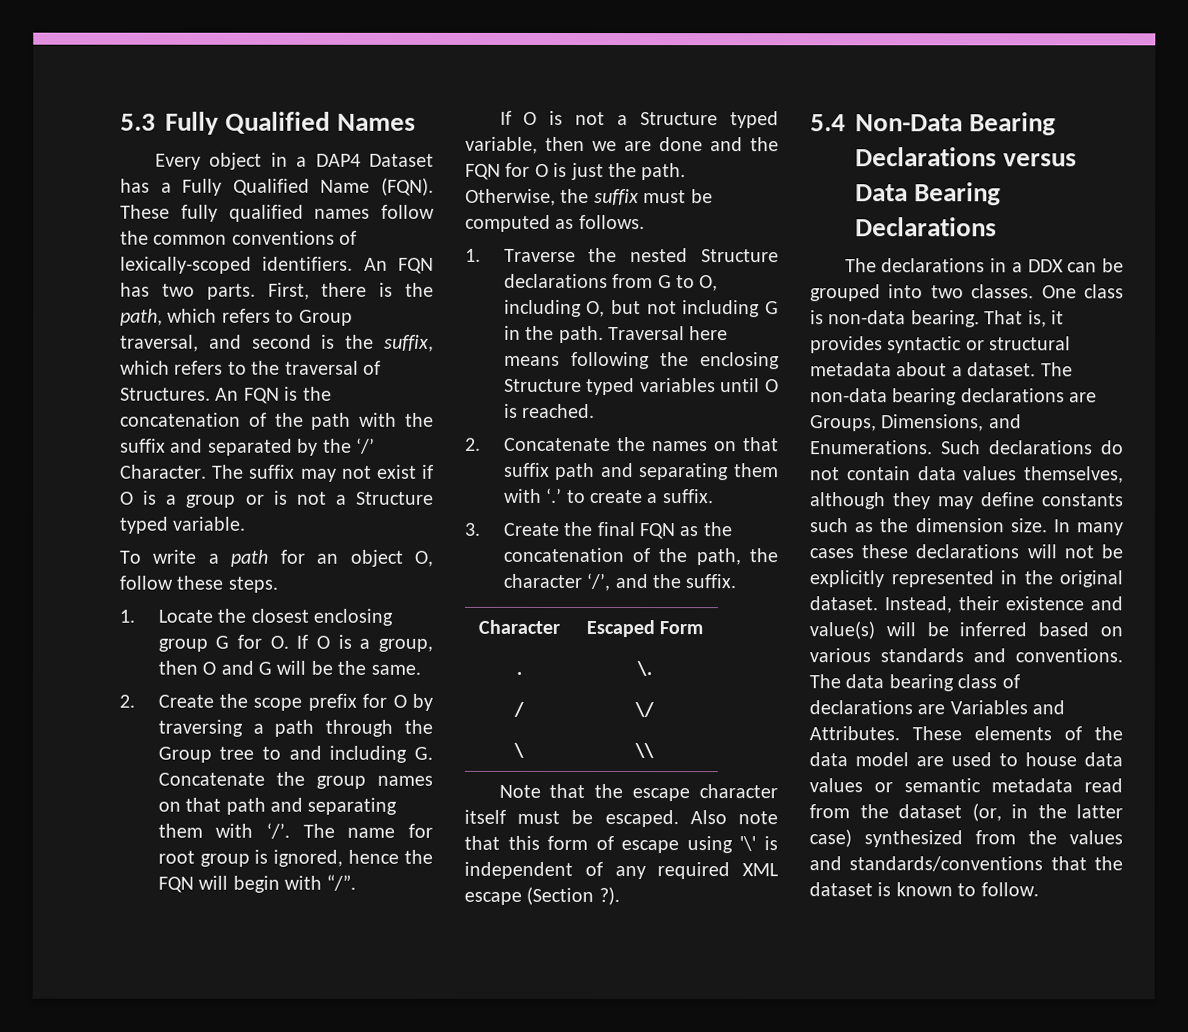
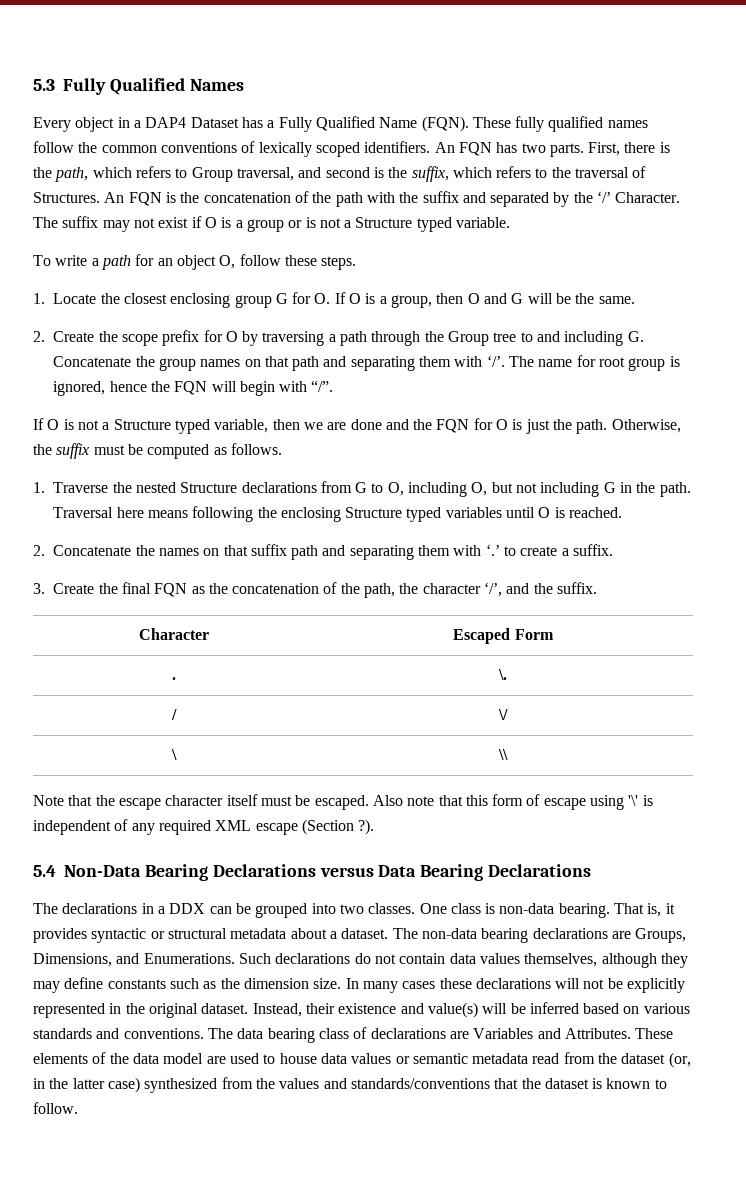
[120,256,252,274] lexically-scoped -> [258,142,360,157] lexically scoped

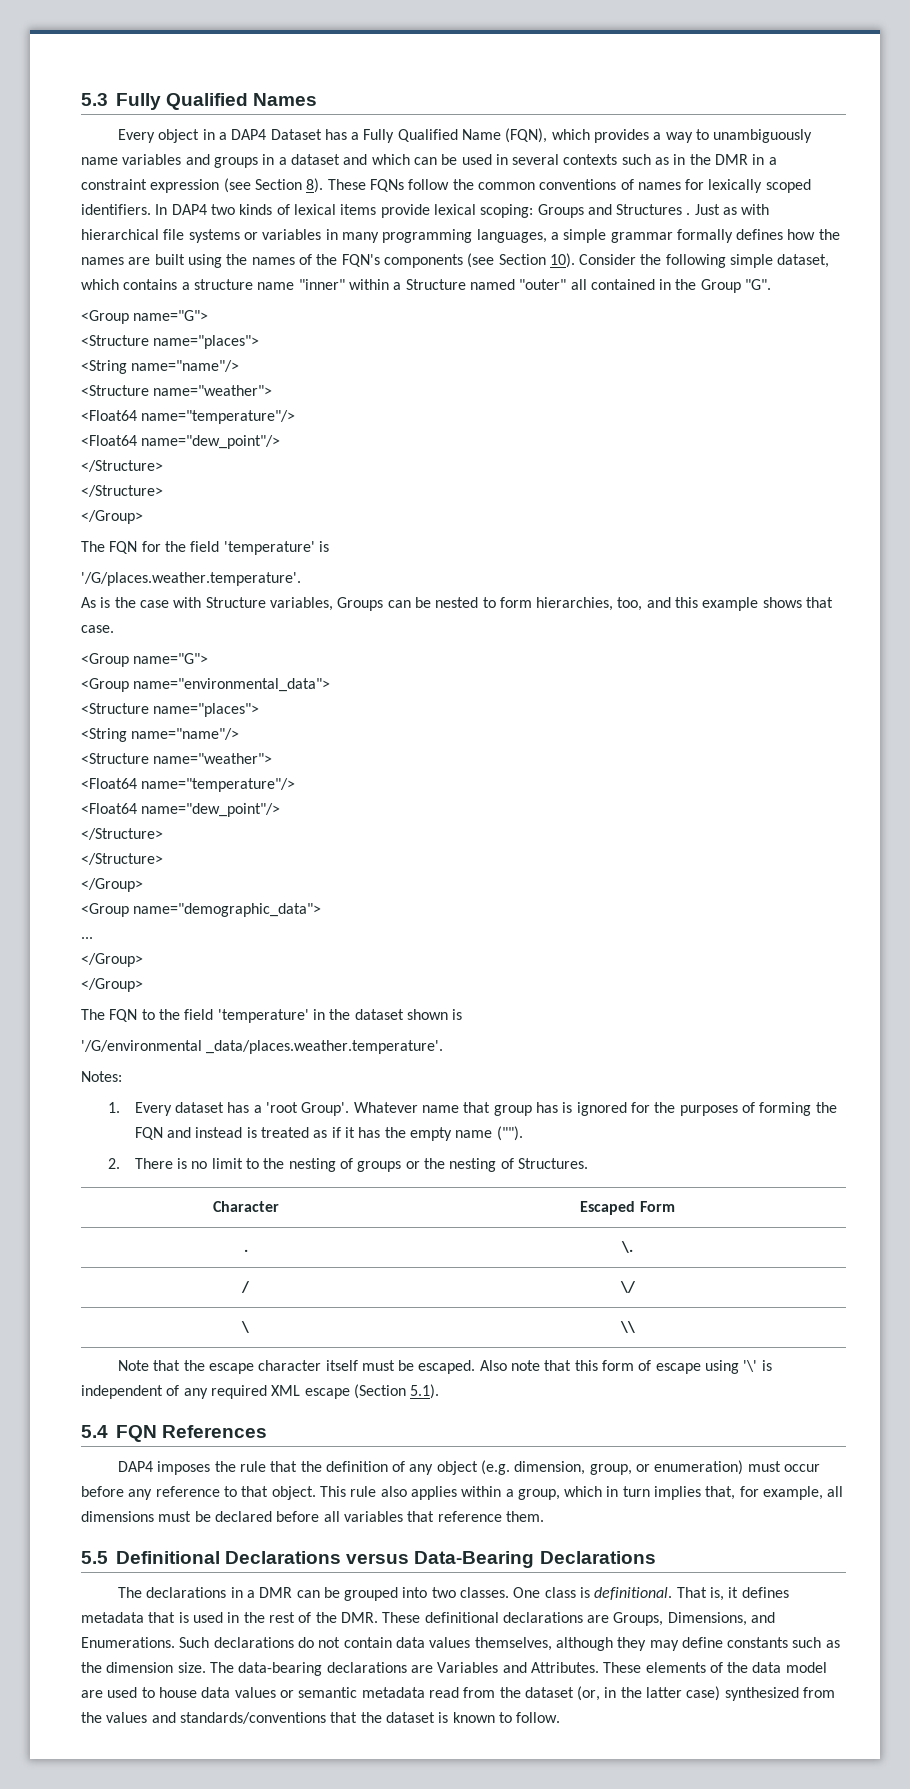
[421,116,648,132] (FQN). These fully qualified names -> [505,128,813,143] [81,154,777,168] [81,178,404,193] (FQN), which provides a way to unambiguously name variables and groups in a dataset and which can be used in several contexts such as in the DMR in a constraint expression (see Section 8). These FQNs
(256, 147) none -> [637,179,705,190] names for
[434,142,670,157] [33,166,647,182] [33,191,681,207] [33,216,511,232] [33,254,357,270] [33,292,635,308] [33,330,644,346] [53,355,680,371] [53,380,334,396] [33,418,681,434] [33,443,282,459] [33,481,691,497] [53,506,623,522] [33,544,614,560] [33,582,598,598] An FQN has two parts. First, there is the path, which refers to Group traversal, and second is the suffix, which refers to the traversal of Structures. An FQN is the concatenation of the path with the suffix and separated by the ‘/’ Character. The suffix may not exist if O is a group or is not a Structure typed variable. // To write a path for an object O, follow these steps. // 1. Locate the closest enclosing group G for O. If O is a group, then O and G will be the same. // 2. Create the scope prefix for O by traversing a path through the Group tree to and including G. Concatenate the group names on that path and separating them with ‘/’. The name for root group is ignored, hence the FQN will begin with “/”. // If O is not a Structure typed variable, then we are done and the FQN for O is just the path. Otherwise, the suffix must be computed as follows. // 1. Traverse the nested Structure declarations from G to O, including O, but not including G in the path. Traversal here means following the enclosing Structure typed variables until O is reached. // 2. Concatenate the names on that suffix path and separating them with ‘.’ to create a suffix. // 3. Create the final FQN as the concatenation of the path, the character ‘/’, and the suffix. -> [155,204,770,218] [81,229,840,243] [81,253,830,268] [81,279,772,293] [81,310,209,324] [81,335,260,349] [81,360,240,374] [81,385,273,396] [81,410,296,424] [81,435,281,449] [81,460,163,472] [81,485,163,497] [81,510,143,524] [81,541,329,555] [81,572,301,586] [81,597,834,611] [81,625,114,633] [81,653,209,667] [81,678,331,692] [81,703,260,717] [81,728,240,742] [81,753,273,764] [81,778,296,792] [81,803,281,817] [81,828,163,840] [81,853,163,865] [81,878,143,892] [81,903,322,917] [81,937,93,939] [81,953,143,967] [81,978,143,992] [81,1009,463,1023] [81,1040,444,1054] [81,1071,122,1082] [107,1102,837,1116] [134,1126,523,1141] [107,1158,588,1172] In DAP4 two kinds of lexical items provide lexical scoping: Groups and Structures . Just as with hierarchical file systems or variables in many programming languages, a simple grammar formally defines how the names are built using the names of the FQN's components (see Section 10). Consider the following simple dataset, which contains a structure name "inner" within a Structure named "outer" all contained in the Group "G". // <Group name="G"> // <Structure name="places"> // <String name="name"/> // <Structure name="weather"> // <Float64 name="temperature"/> // <Float64 name="dew_point"/> // </Structure> // </Structure> // </Group> // The FQN for the field 'temperature' is // '/G/places.weather.temperature'. // As is the case with Structure variables, Groups can be nested to form hierarchies, too, and this example shows that case. // <Group name="G"> // <Group name="environmental_data"> // <Structure name="places"> // <String name="name"/> // <Structure name="weather"> // <Float64 name="temperature"/> // <Float64 name="dew_point"/> // </Structure> // </Structure> // </Group> // <Group name="demographic_data"> // ... // </Group> // </Group> // The FQN to the field 'temperature' in the dataset shown is // '/G/environmental _data/places.weather.temperature'. // Notes: // 1. Every dataset has a 'root Group'. Whatever name that group has is ignored for the purposes of forming the FQN and instead is treated as if it has the empty name (""). // 2. There is no limit to the nesting of groups or the nesting of Structures.
[358,819,375,835] ?). -> [410,1384,440,1399] 5.1).
[64,864,484,881] Non-Data Bearing Declarations versus Data Bearing -> [116,1425,268,1442] [117,1460,821,1475] [81,1486,844,1500] [81,1511,544,1522] [81,1551,535,1568] FQN References // DAP4 imposes the rule that the definition of any object (e.g. dimension, group, or enumeration) must occur before any reference to that object. This rule also applies within a group, which in turn implies that, for example, all dimensions must be declared before all variables that reference them. // 5.5 Definitional Declarations versus Data-Bearing
[169,903,206,914] DDX -> [259,1587,293,1598] DMR
[499,903,610,918] non-data bearing. -> [594,1587,673,1600] definitional.
[33,928,529,943] provides syntactic or structural metadata about a dataset. The non-data bearing -> [741,1587,789,1598] [81,1612,499,1623] defines metadata that is used in the rest of the DMR. These definitional
[345,978,686,993] [33,1002,690,1018] [33,1027,368,1043] In many cases these declarations will not be explicitly represented in the original dataset. Instead, their existence and value(s) will be inferred based on various standards and conventions. The data bearing class of -> [209,1662,323,1676] The data-bearing

